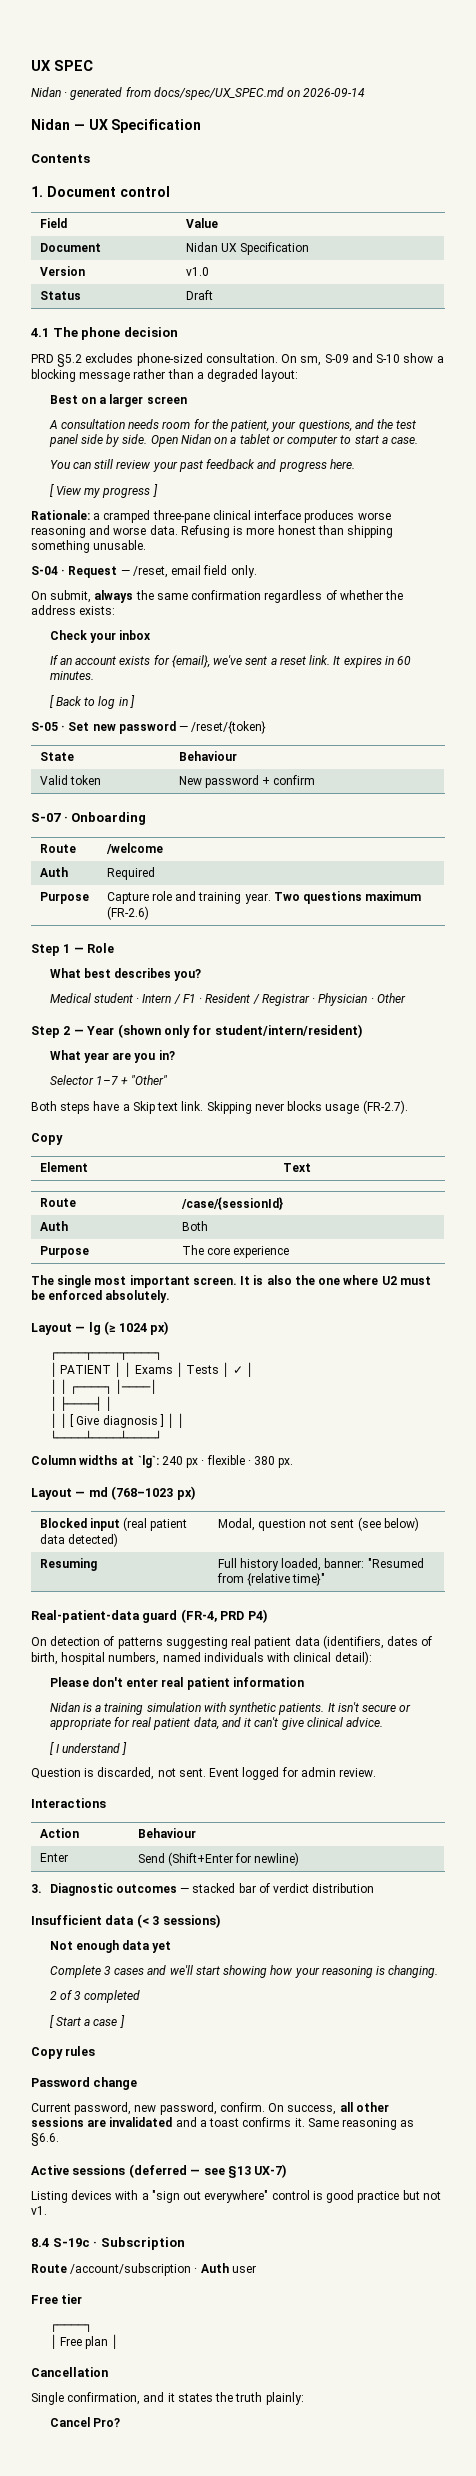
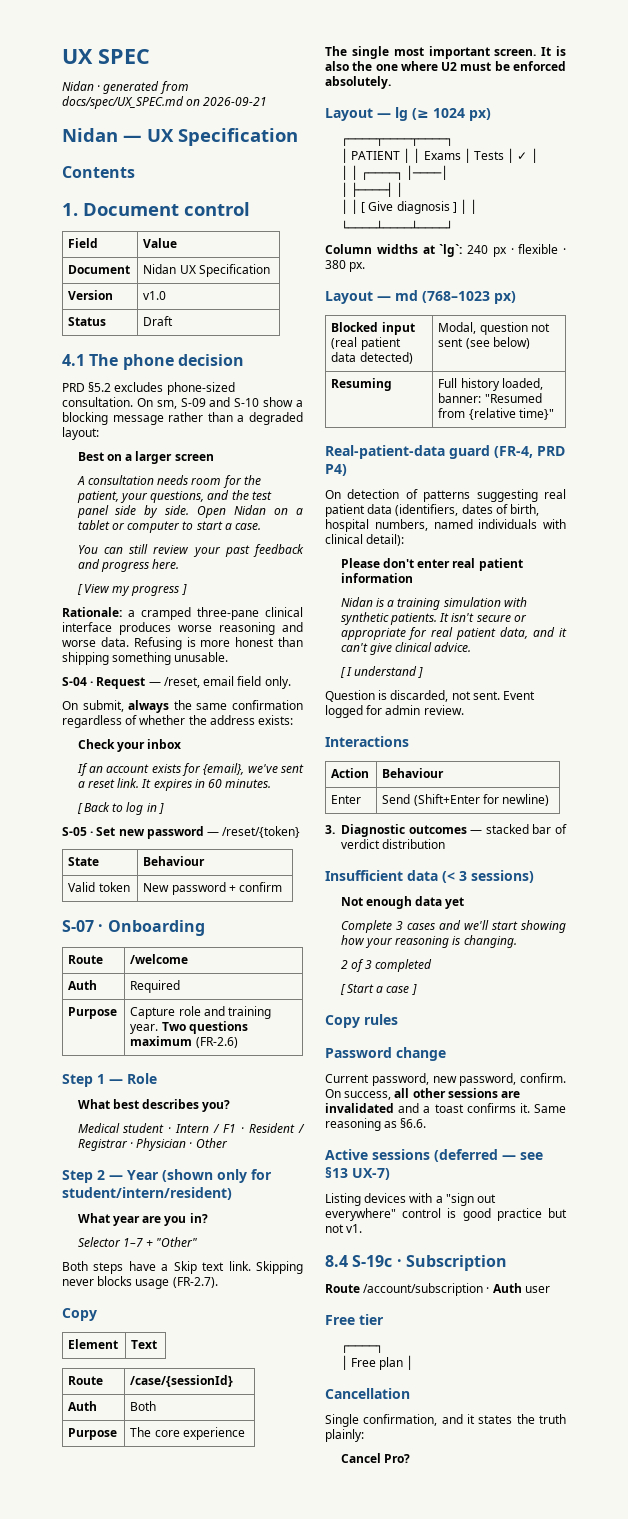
[303,88,366,97] 2026-09-14 -> [203,97,268,106] 2026-09-21

